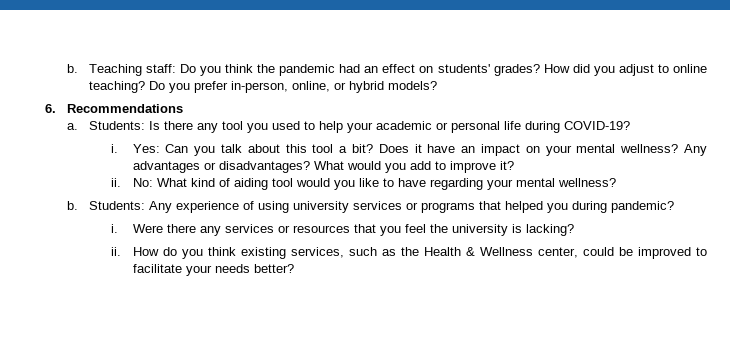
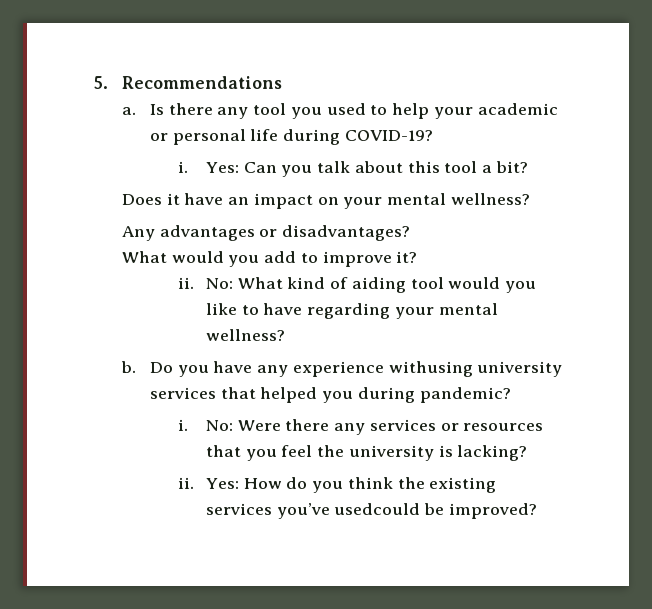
[66,64,707,76] [88,81,437,93] [44,104,56,113] b. Teaching staff: Do you think the pandemic had an effect on students' grades? How did you adjust to online teaching? Do you prefer in-person, online, or hybrid models? // 6. -> [94,76,109,89] 5.
[88,121,145,130] Students: -> (137, 111) none
(373, 148) none -> (528, 167) //
(679, 148) none -> (530, 199) //
(310, 167) none -> (411, 233) //
[88,201,475,213] Students: Any experience of using university services or programs -> [150,361,563,377] [150,387,217,399] Do you have any experience withusing university services
(118, 228) none -> [206,420,234,431] No:
(121, 251) none -> [206,478,240,489] Yes:
[240,247,708,259] [132,264,294,276] existing services, such as the Health & Wellness center, could be improved to facilitate your needs better? -> [397,477,497,493] [206,503,537,519] the existing services you’ve usedcould be improved?

